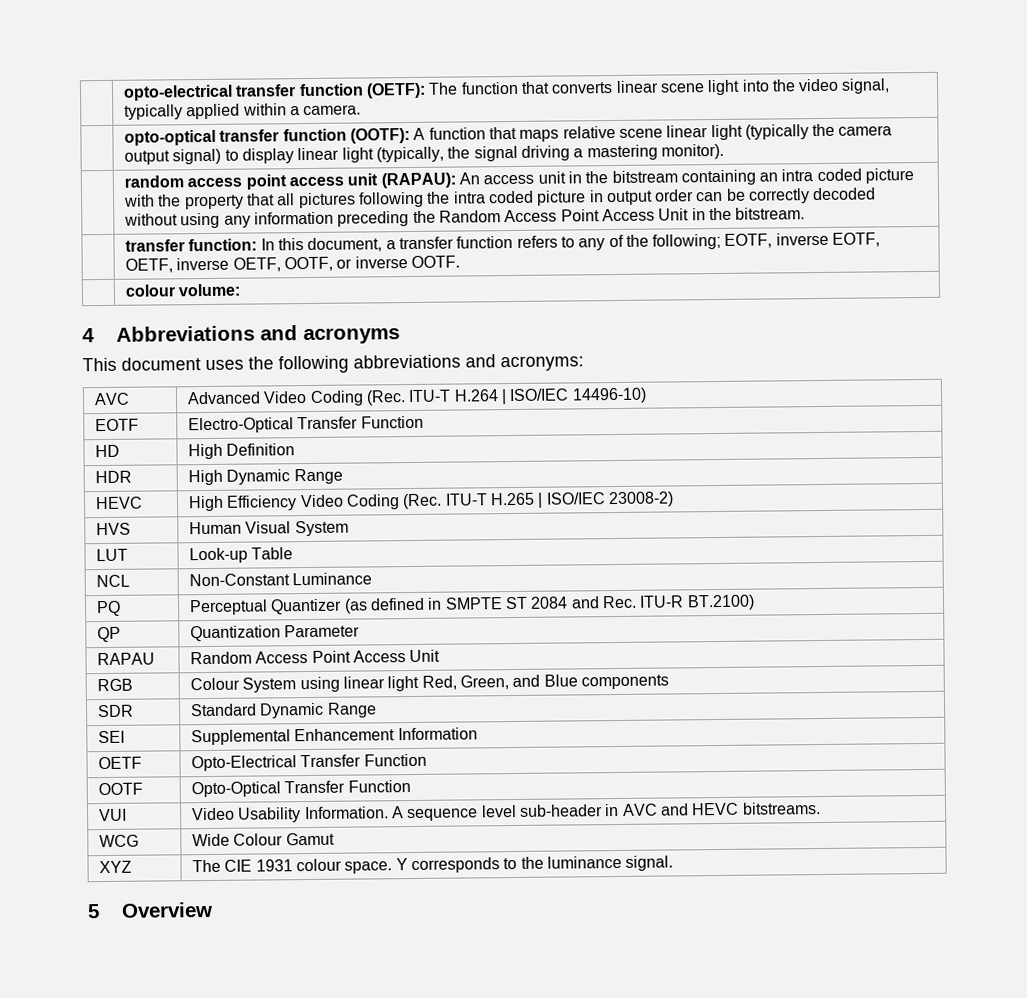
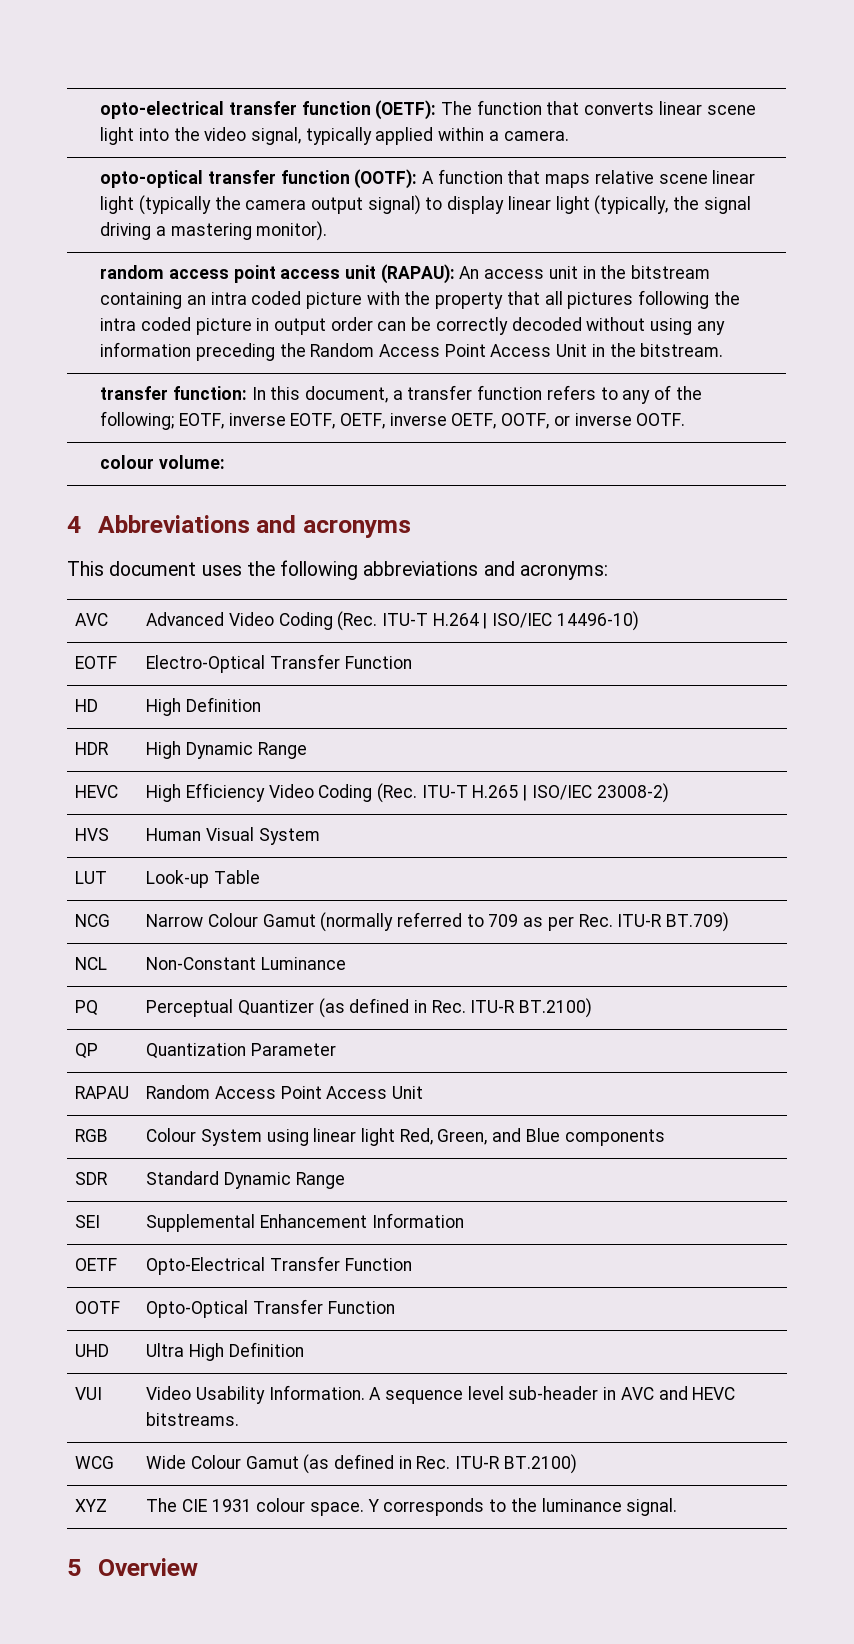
(294, 553) none -> [75,914,111,927] [146,912,730,932] // NCG | Narrow Colour Gamut (normally referred to 709 as per Rec. ITU-R BT.709)
[444,596,600,610] SMPTE ST 2084 and -> (427, 1006) none
(411, 786) none -> [75,1344,110,1357] [146,1342,304,1361] // UHD | Ultra High Definition
(335, 839) none -> [303,1454,577,1474] (as defined in Rec. ITU-R BT.2100)

